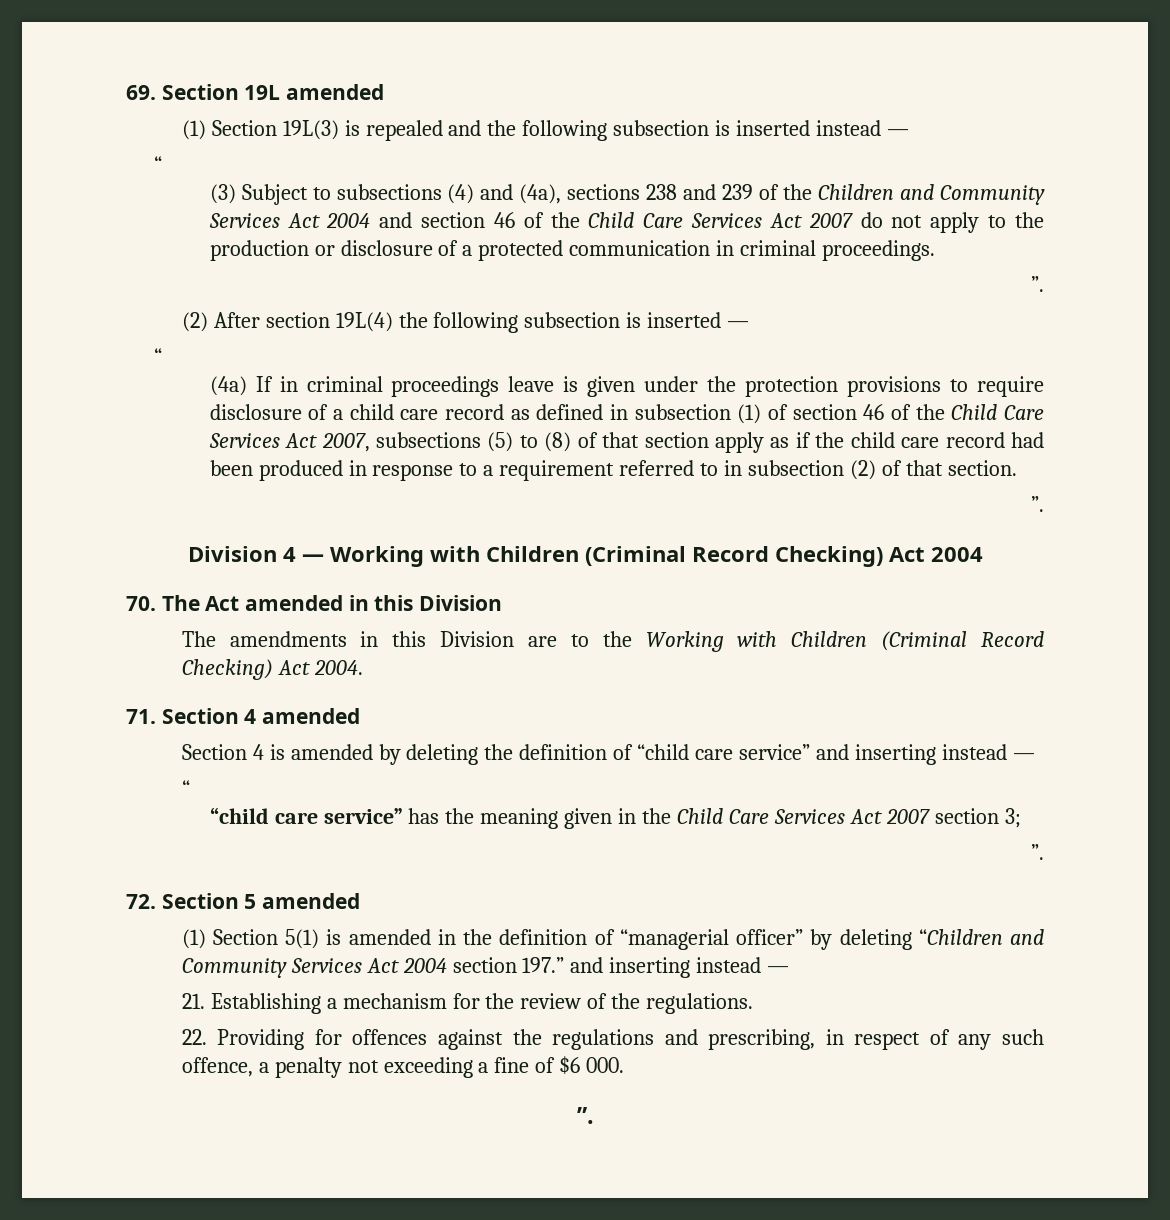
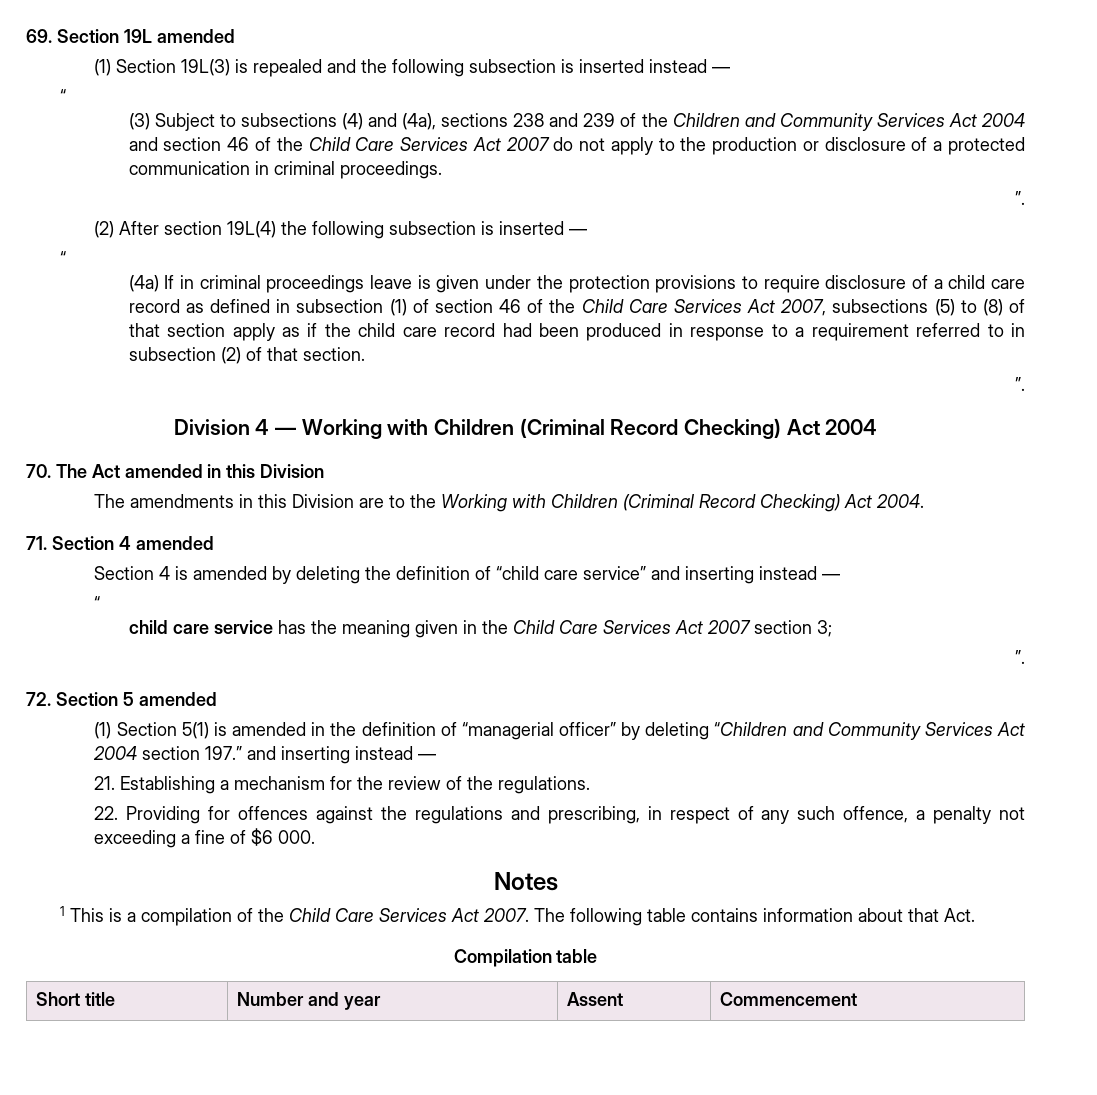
[209,807,403,824] “child care service” -> [128,620,273,634] child care service
[576,1107,594,1124] ”. -> [493,872,558,891] [60,906,976,926] [453,949,598,967] [35,992,115,1006] [236,992,381,1010] [566,992,623,1006] [719,992,857,1006] Notes // 1 This is a compilation of the Child Care Services Act 2007. The following table contains information about that Act. // Compilation table // Short title | Number and year | Assent | Commencement

